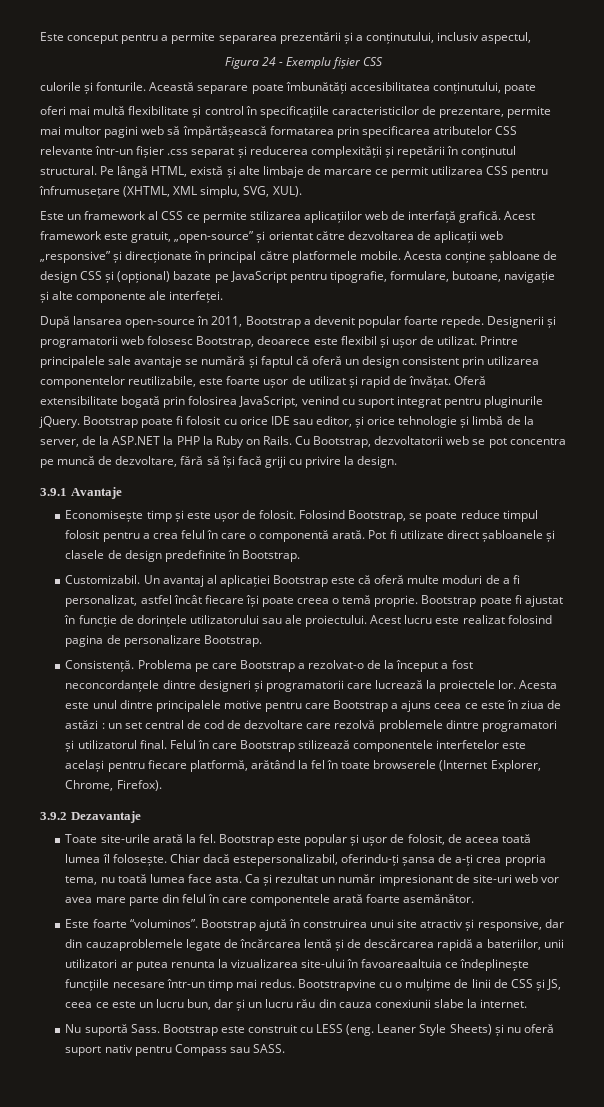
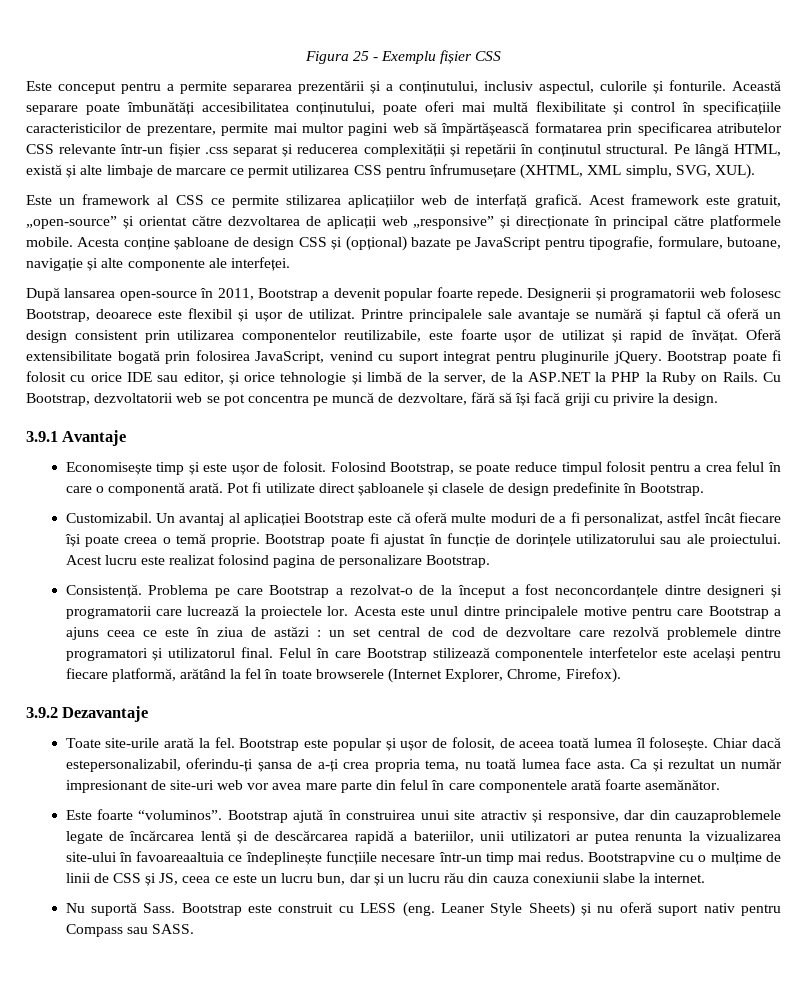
(40, 36) none -> [304,50,502,64] Figura 25 - Exemplu fișier CSS //
[224,57,384,69] // Figura 24 - Exemplu fișier CSS // -> (594, 87) none
(536, 89) // -> (418, 109) none

